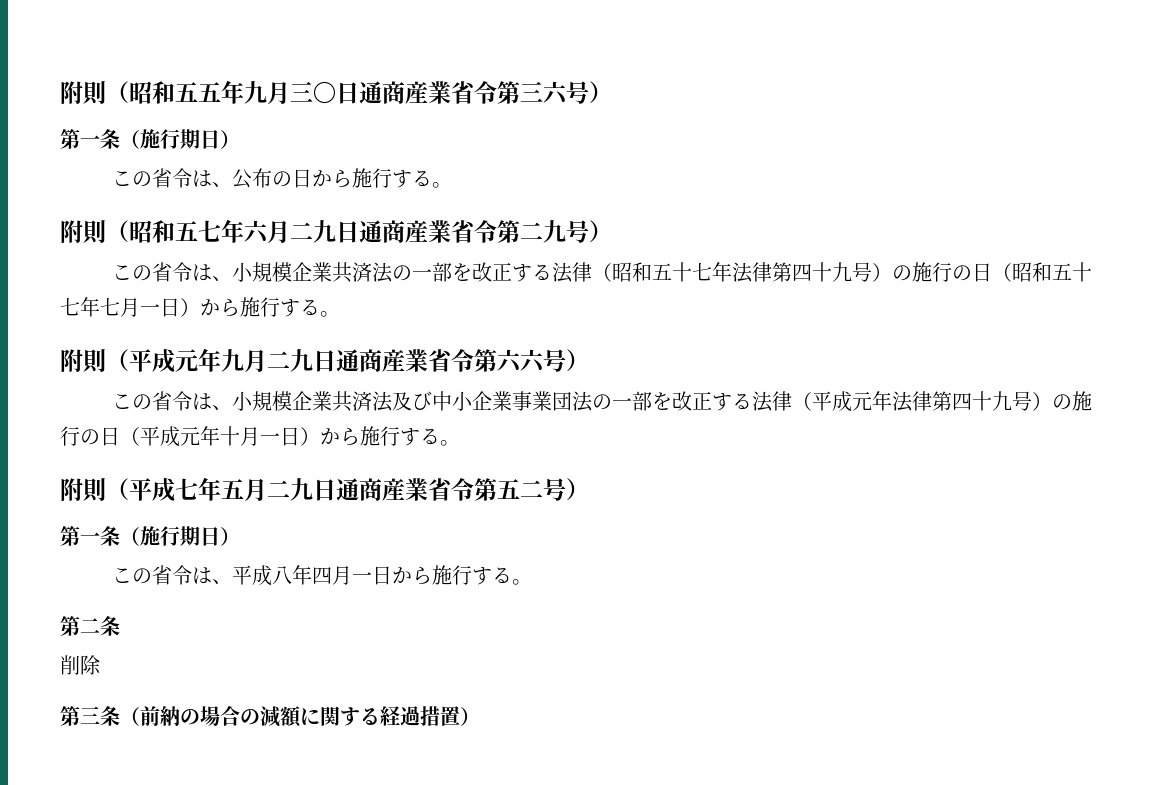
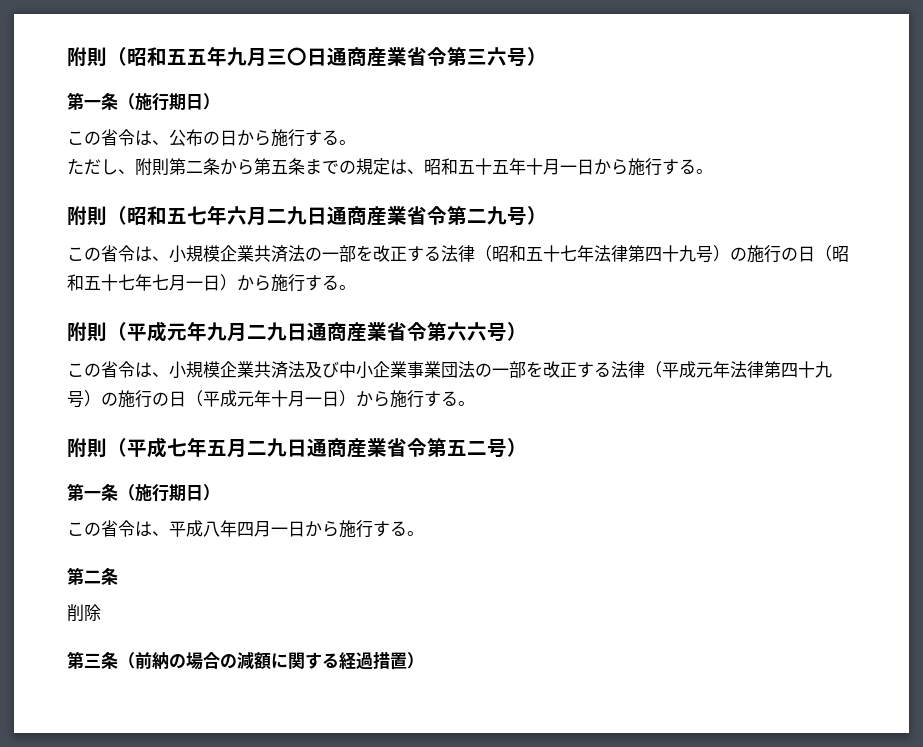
(452, 185) none -> [67,158,713,176] // ただし、附則第二条から第五条までの規定は、昭和五十五年十月一日から施行する。

